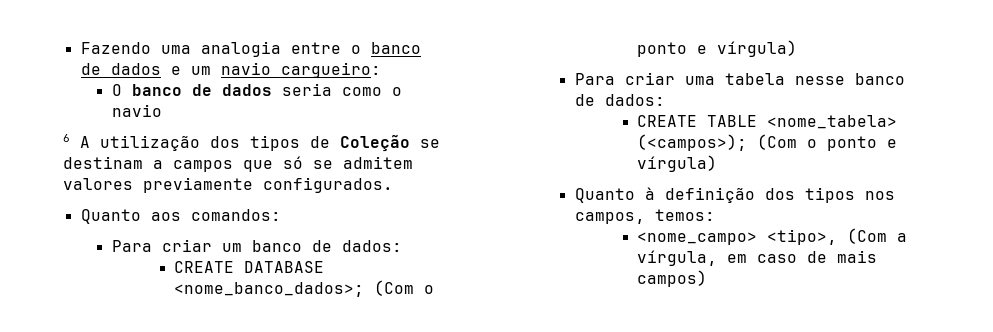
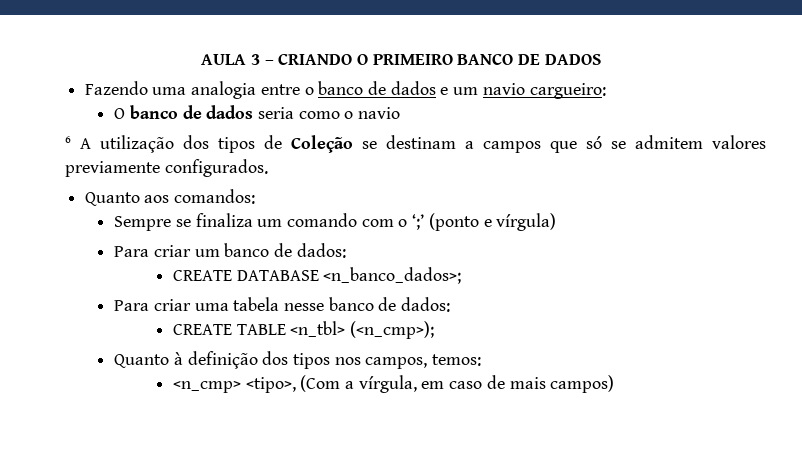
(80, 48) none -> [201,54,601,65] AULA 3 – CRIANDO O PRIMEIRO BANCO DE DADOS //
(281, 215) none -> [114,213,557,231] // Sempre se finaliza um comando com o ‘;’ (ponto e vírgula)
[174,280,435,297] [637,40,798,57] <nome_banco_dados>; (Com o ponto e vírgula) -> [323,267,462,284] <n_banco_dados>;
[767,115,898,129] [637,134,898,151] [637,155,718,172] <nome_tabela> (<campos>); (Com o ponto e vírgula) -> [290,321,435,339] <n_tbl> (<n_cmp>);
[637,232,758,245] <nome_campo> -> [172,381,241,393] <n_cmp>

